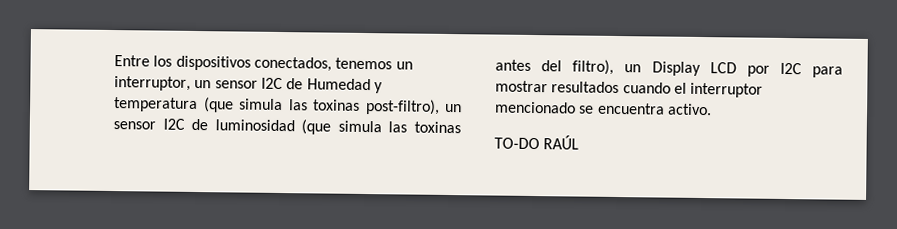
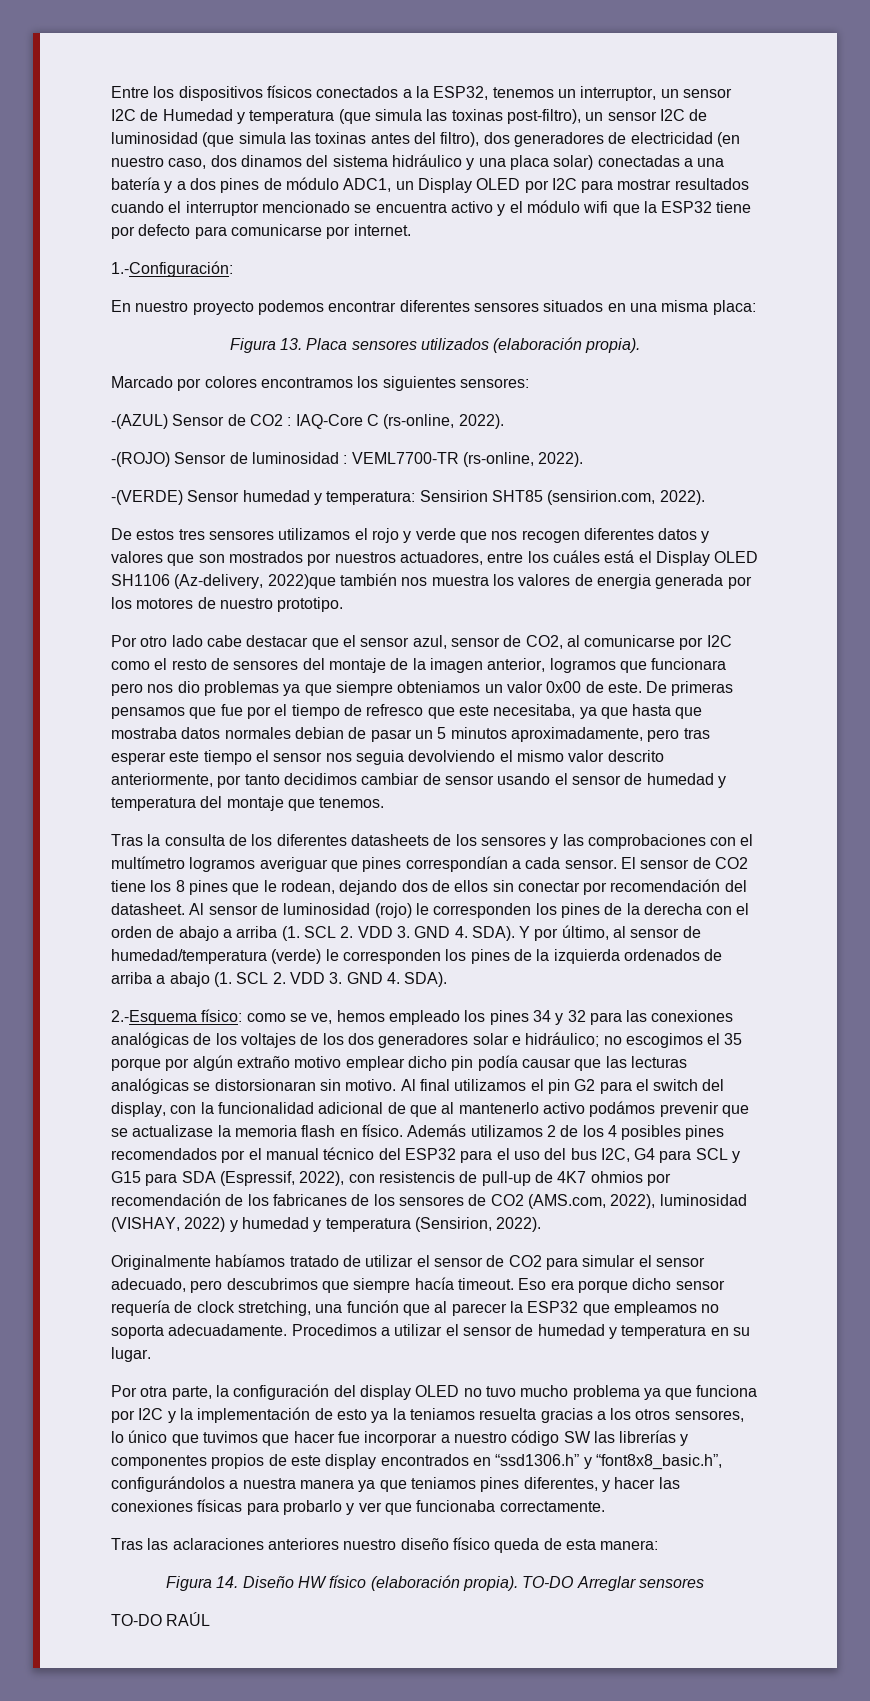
[253,56,332,72] conectados, -> [266,85,489,100] físicos conectados a la ESP32,
(615, 67) none -> [483,132,740,147] [111,154,725,170] [111,177,392,193] dos generadores de electricidad (en nuestro caso, dos dinamos del sistema hidráulico y una placa solar) conectadas a una batería y a dos pines de módulo ADC1,
[709,62,737,74] LCD -> [476,178,521,190] OLED
[667,103,712,116] activo. -> [450,200,752,216] [111,224,411,239] [111,261,233,277] [111,300,756,315] [229,337,641,353] [111,376,529,391] [111,414,504,429] [111,452,584,467] [111,490,705,505] [111,528,710,543] [111,550,759,566] [111,573,752,589] [111,597,344,612] [111,635,732,650] [111,658,727,673] [111,681,734,696] [111,704,703,719] [111,727,710,742] [111,750,664,765] [111,773,726,788] [111,796,385,811] [111,834,754,849] [111,856,748,872] [111,879,747,895] [111,903,750,918] [111,925,701,941] [111,949,723,964] [111,972,448,987] [111,1009,734,1025] [111,1032,743,1048] [111,1055,687,1071] [111,1078,725,1094] [111,1101,749,1117] [111,1124,725,1140] [111,1147,741,1163] [111,1171,671,1186] [111,1193,747,1209] [111,1217,542,1232] [111,1254,705,1270] [111,1277,725,1293] [111,1300,720,1316] [111,1324,750,1339] [111,1347,151,1362] [111,1384,758,1400] [111,1407,744,1423] [111,1430,689,1446] [111,1454,722,1470] [111,1476,680,1492] [111,1499,605,1515] [111,1537,659,1553] [166,1575,704,1591] activo y el módulo wifi que la ESP32 tiene por defecto para comunicarse por internet. // 1.-Configuración: // En nuestro proyecto podemos encontrar diferentes sensores situados en una misma placa: // Figura 13. Placa sensores utilizados (elaboración propia). // Marcado por colores encontramos los siguientes sensores: // -(AZUL) Sensor de CO2 : IAQ-Core C (rs-online, 2022). // -(ROJO) Sensor de luminosidad : VEML7700-TR (rs-online, 2022). // -(VERDE) Sensor humedad y temperatura: Sensirion SHT85 (sensirion.com, 2022). // De estos tres sensores utilizamos el rojo y verde que nos recogen diferentes datos y valores que son mostrados por nuestros actuadores, entre los cuáles está el Display OLED SH1106 (Az-delivery, 2022)que también nos muestra los valores de energia generada por los motores de nuestro prototipo. // Por otro lado cabe destacar que el sensor azul, sensor de CO2, al comunicarse por I2C como el resto de sensores del montaje de la imagen anterior, logramos que funcionara pero nos dio problemas ya que siempre obteniamos un valor 0x00 de este. De primeras pensamos que fue por el tiempo de refresco que este necesitaba, ya que hasta que mostraba datos normales debian de pasar un 5 minutos aproximadamente, pero tras esperar este tiempo el sensor nos seguia devolviendo el mismo valor descrito anteriormente, por tanto decidimos cambiar de sensor usando el sensor de humedad y temperatura del montaje que tenemos. // Tras la consulta de los diferentes datasheets de los sensores y las comprobaciones con el multímetro logramos averiguar que pines correspondían a cada sensor. El sensor de CO2 tiene los 8 pines que le rodean, dejando dos de ellos sin conectar por recomendación del datasheet. Al sensor de luminosidad (rojo) le corresponden los pines de la derecha con el orden de abajo a arriba (1. SCL 2. VDD 3. GND 4. SDA). Y por último, al sensor de humedad/temperatura (verde) le corresponden los pines de la izquierda ordenados de arriba a abajo (1. SCL 2. VDD 3. GND 4. SDA). // 2.-Esquema físico: como se ve, hemos empleado los pines 34 y 32 para las conexiones analógicas de los voltajes de los dos generadores solar e hidráulico; no escogimos el 35 porque por algún extraño motivo emplear dicho pin podía causar que las lecturas analógicas se distorsionaran sin motivo. Al final utilizamos el pin G2 para el switch del display, con la funcionalidad adicional de que al mantenerlo activo podámos prevenir que se actualizase la memoria flash en físico. Además utilizamos 2 de los 4 posibles pines recomendados por el manual técnico del ESP32 para el uso del bus I2C, G4 para SCL y G15 para SDA (Espressif, 2022), con resistencis de pull-up de 4K7 ohmios por recomendación de los fabricanes de los sensores de CO2 (AMS.com, 2022), luminosidad (VISHAY, 2022) y humedad y temperatura (Sensirion, 2022). // Originalmente habíamos tratado de utilizar el sensor de CO2 para simular el sensor adecuado, pero descubrimos que siempre hacía timeout. Eso era porque dicho sensor requería de clock stretching, una función que al parecer la ESP32 que empleamos no soporta adecuadamente. Procedimos a utilizar el sensor de humedad y temperatura en su lugar. // Por otra parte, la configuración del display OLED no tuvo mucho problema ya que funciona por I2C y la implementación de esto ya la teniamos resuelta gracias a los otros sensores, lo único que tuvimos que hacer fue incorporar a nuestro código SW las librerías y componentes propios de este display encontrados en “ssd1306.h” y “font8x8_basic.h”, configurándolos a nuestra manera ya que teniamos pines diferentes, y hacer las conexiones físicas para probarlo y ver que funcionaba correctamente. // Tras las aclaraciones anteriores nuestro diseño físico queda de esta manera: // Figura 14. Diseño HW físico (elaboración propia). TO-DO Arreglar sensores

